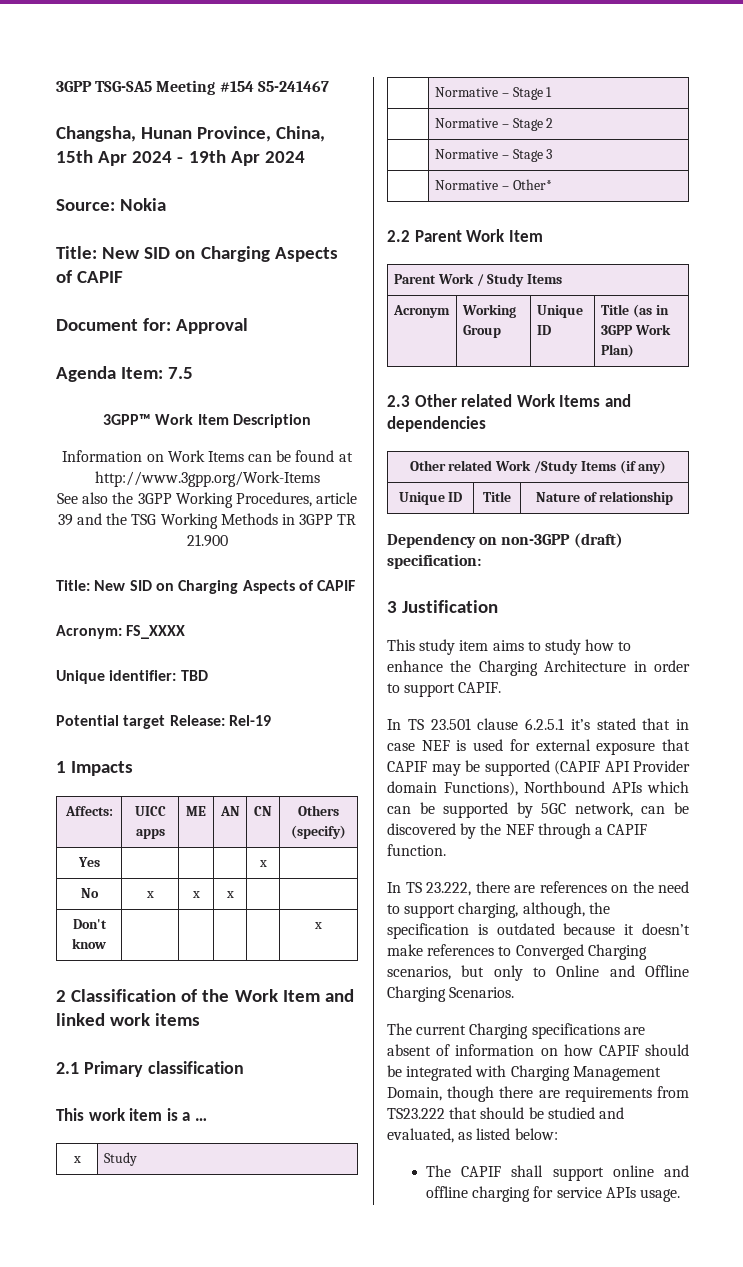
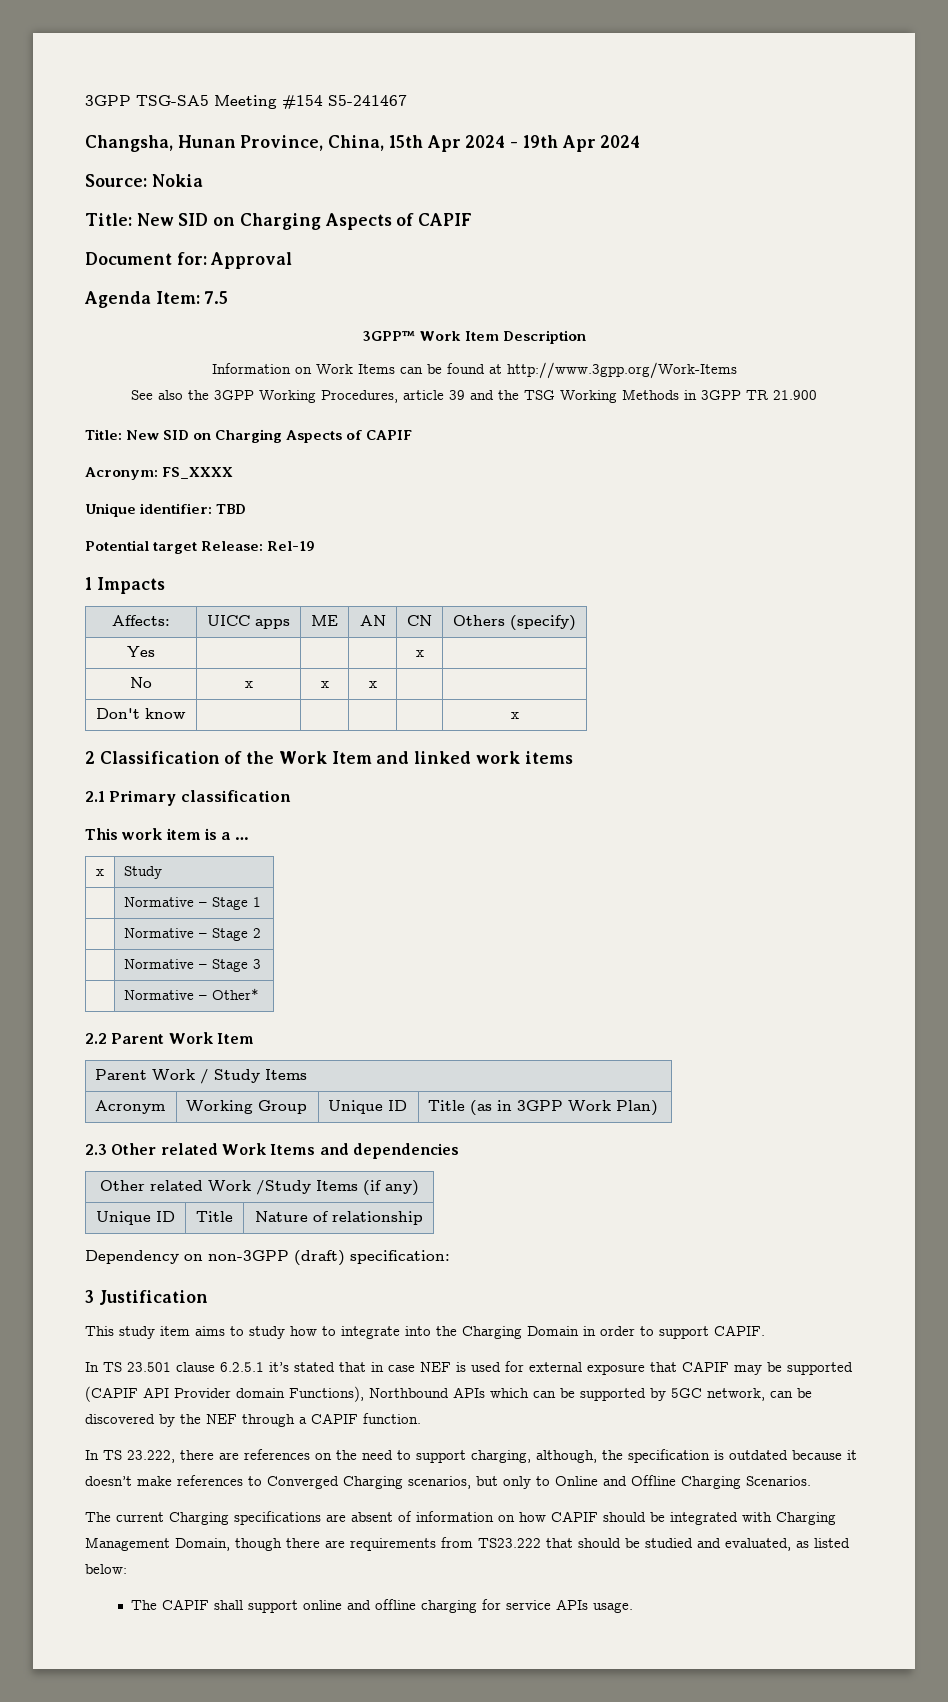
[387,660,443,672] enhance -> [341,1326,431,1339] integrate into
[544,660,627,672] Architecture -> [527,1326,579,1336] Domain

